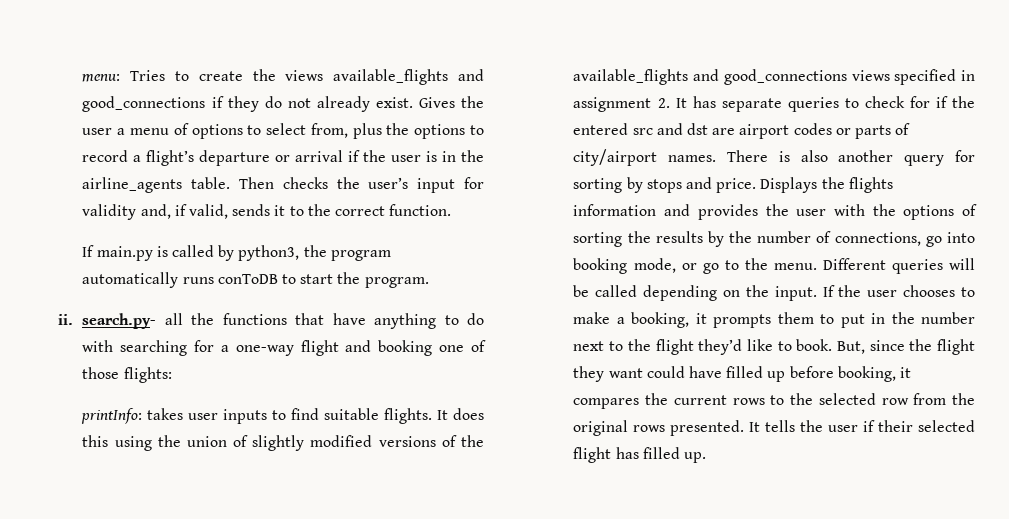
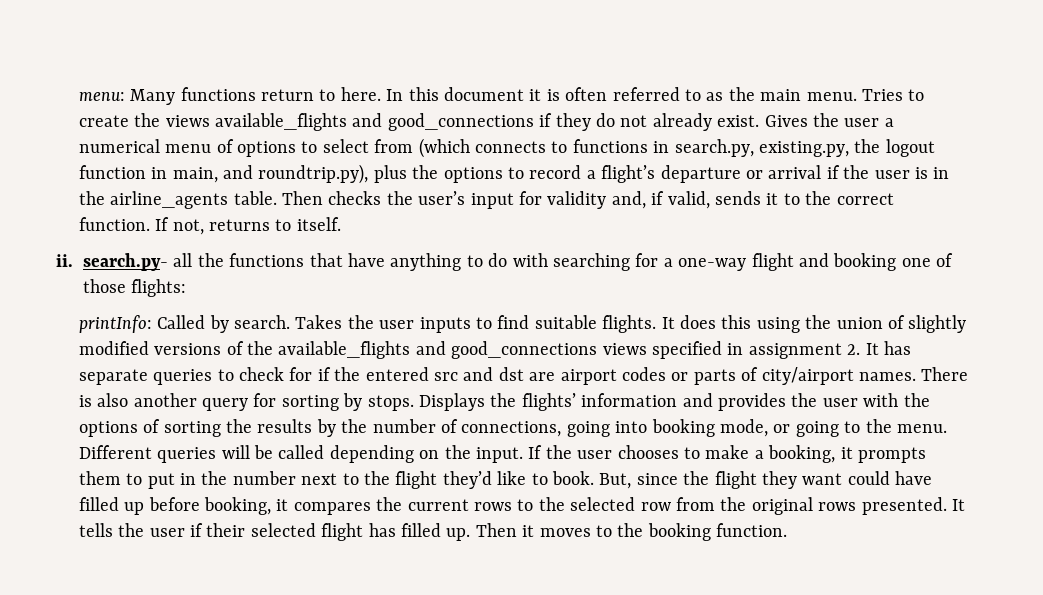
(121, 78) none -> [130,87,857,105] Many functions return to here. In this document it is often referred to as the main menu.
(126, 131) none -> [78,139,160,153] numerical
[310,123,348,138] from, -> [374,138,935,158] [78,164,369,184] from (which connects to functions in search.py, existing.py, the logout function in main, and roundtrip.py),
[82,245,391,261] [82,272,429,288] // If main.py is called by python3, the program automatically runs conToDB to start the program. -> [155,217,341,235] If not, returns to itself.
[147,408,184,420] takes -> [157,315,374,333] Called by search. Takes the
[646,177,757,193] stops and price. -> [367,395,414,411] stops.
[848,177,893,193] flights -> [521,393,576,411] flights’
[925,236,942,247] go -> [566,421,610,437] going
[702,263,719,274] go -> [795,421,839,437] going
(707, 457) none -> [475,523,788,541] Then it moves to the booking function.

